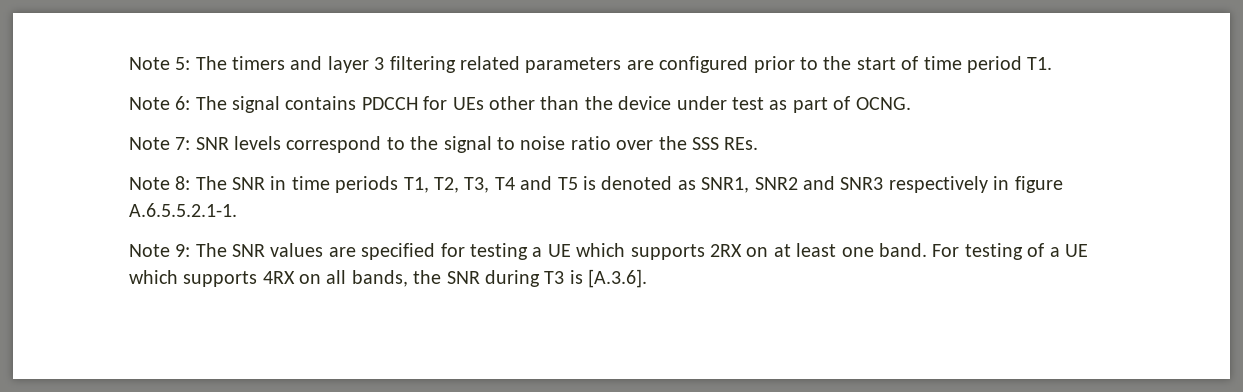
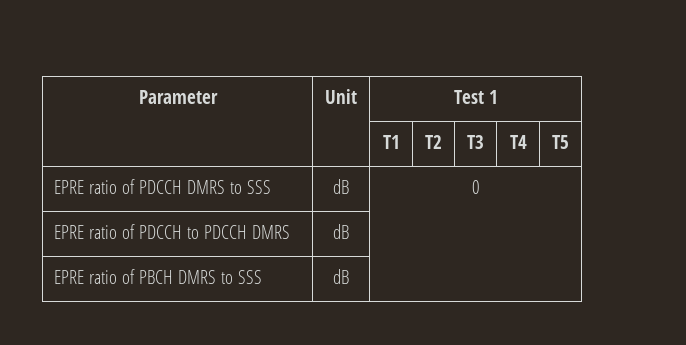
[128,56,1053,73] [128,96,911,113] [128,136,759,153] [128,176,1063,193] [128,203,237,217] [128,243,1089,260] [128,269,648,288] Note 5: The timers and layer 3 filtering related parameters are configured prior to the start of time period T1. // Note 6: The signal contains PDCCH for UEs other than the device under test as part of OCNG. // Note 7: SNR levels correspond to the signal to noise ratio over the SSS REs. // Note 8: The SNR in time periods T1, T2, T3, T4 and T5 is denoted as SNR1, SNR2 and SNR3 respectively in figure A.6.5.5.2.1-1. // Note 9: The SNR values are specified for testing a UE which supports 2RX on at least one band. For testing of a UE which supports 4RX on all bands, the SNR during T3 is [A.3.6]. -> [138,90,218,104] [325,89,357,104] [453,90,498,104] [382,135,400,149] [425,135,442,149] [467,135,484,149] [509,135,527,149] [552,135,569,149] [54,179,272,194] [333,179,349,194] [471,180,480,194] [54,224,291,239] [333,224,349,239] [54,269,263,284] [333,269,349,284] Parameter | Unit | Test 1 // | | T1 | T2 | T3 | T4 | T5 // EPRE ratio of PDCCH DMRS to SSS | dB | 0 // EPRE ratio of PDCCH to PDCCH DMRS | dB | // EPRE ratio of PBCH DMRS to SSS | dB |

